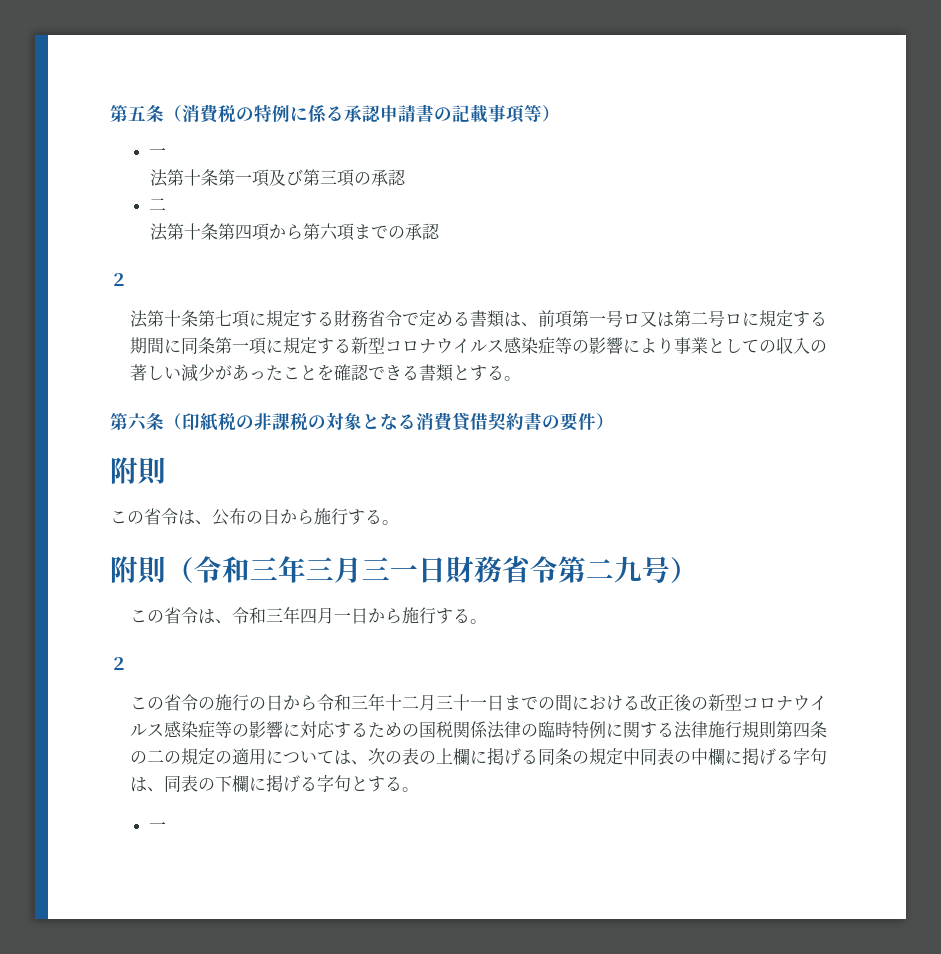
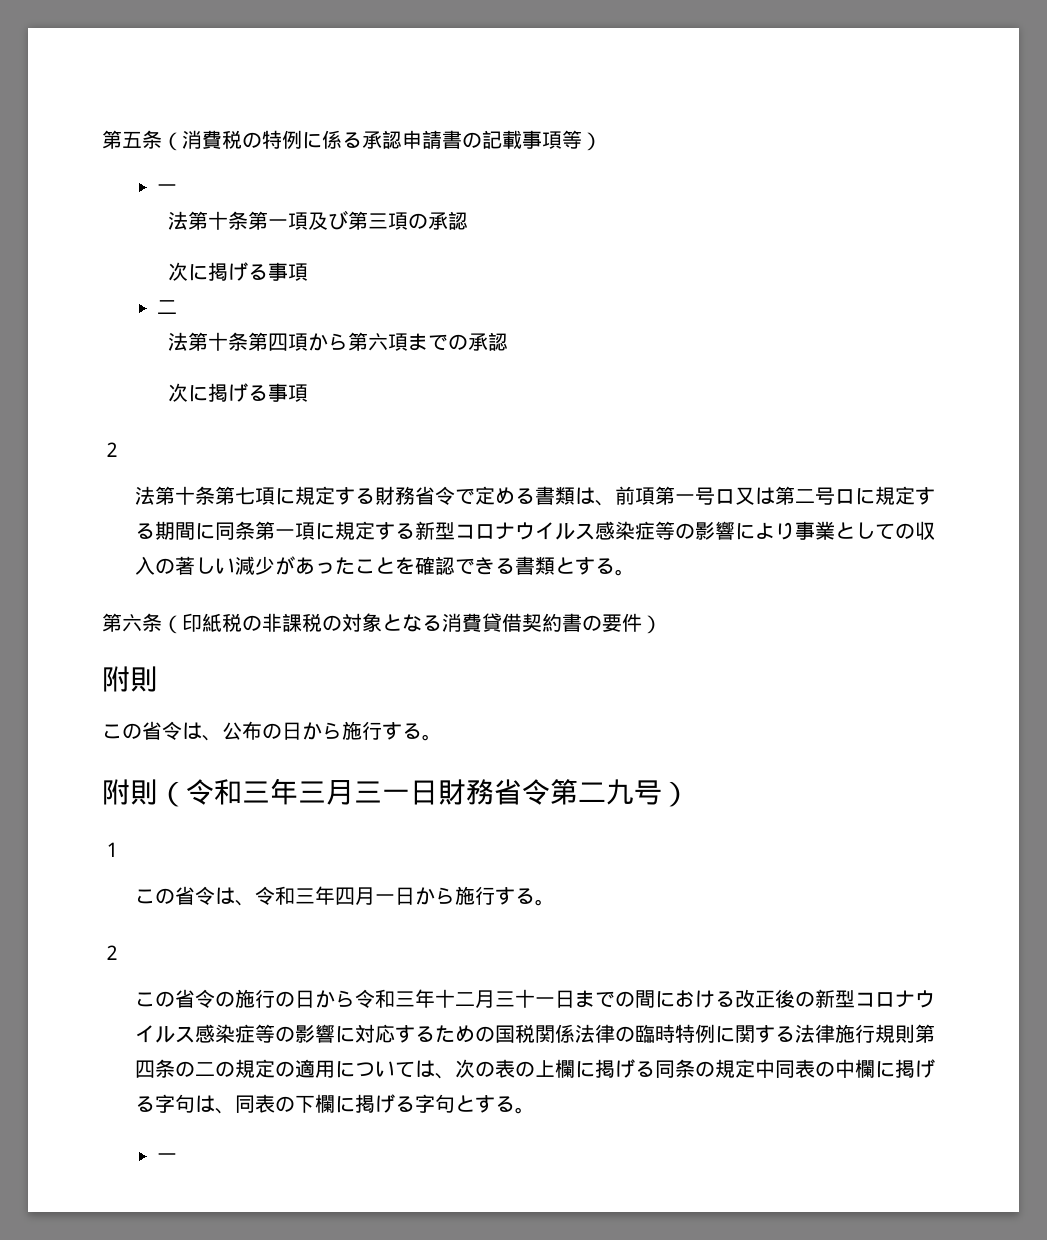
(407, 177) none -> [167,262,308,281] // 次に掲げる事項
(441, 231) none -> [167,383,308,402] // 次に掲げる事項
(698, 570) none -> [102,842,122,857] // １

